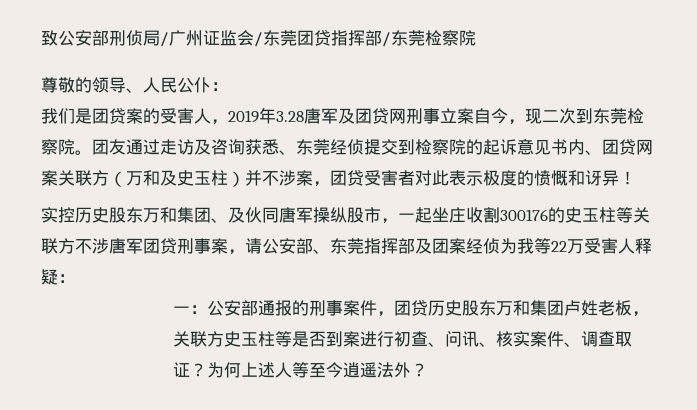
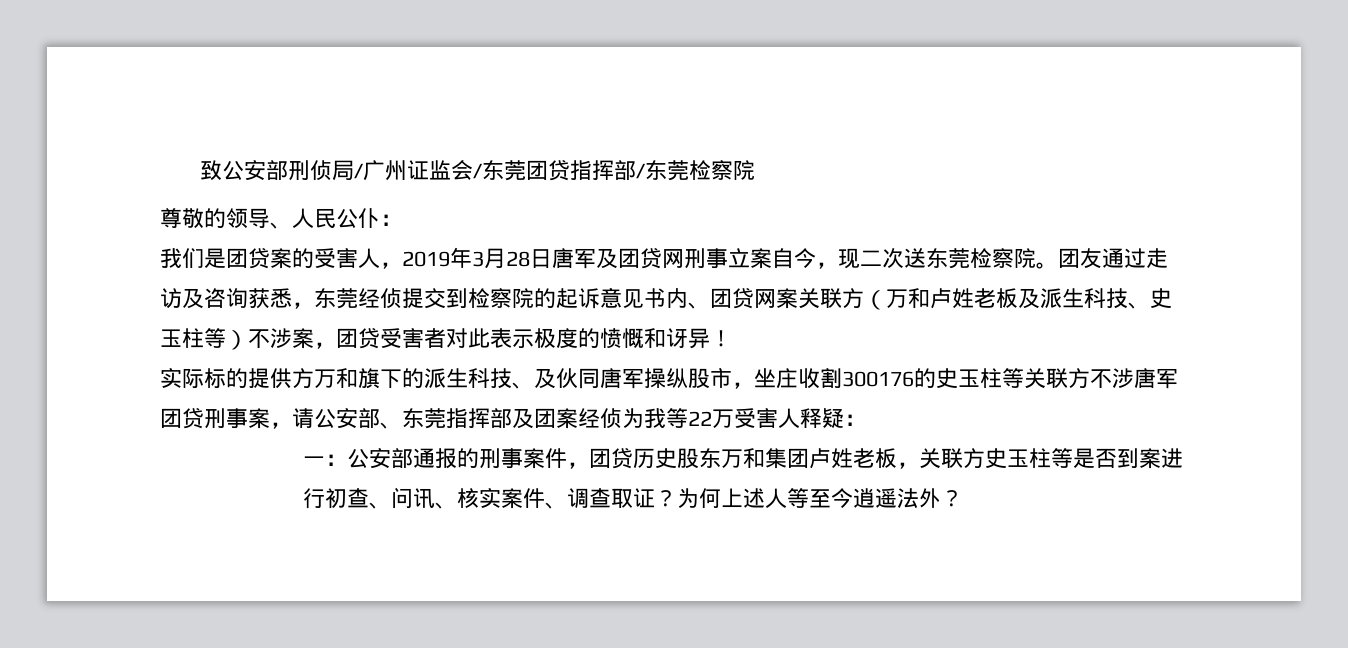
[276,111,304,122] 3.28 -> [472,248,552,269] 3月28日
[576,108,593,124] 到 -> [904,248,926,268] 送
[279,150,296,155] 、 -> [292,302,314,309] ，
[160,170,262,187] 及史玉柱）并 -> [930,288,1172,309] [160,328,248,350] 卢姓老板及派生科技、史玉柱等）
[58,207,211,223] 控历史股东万和集团 -> [182,368,512,389] 际标的提供方万和旗下的派生科技
[398,207,432,223] 一起 -> (754, 385) none

